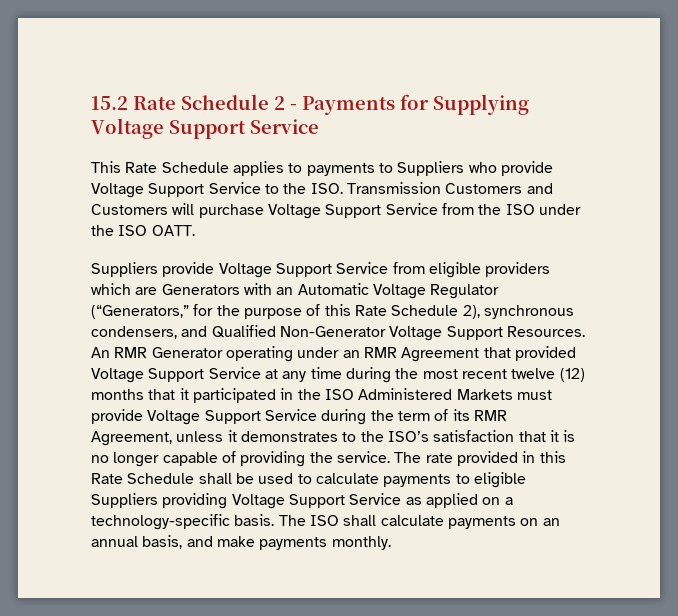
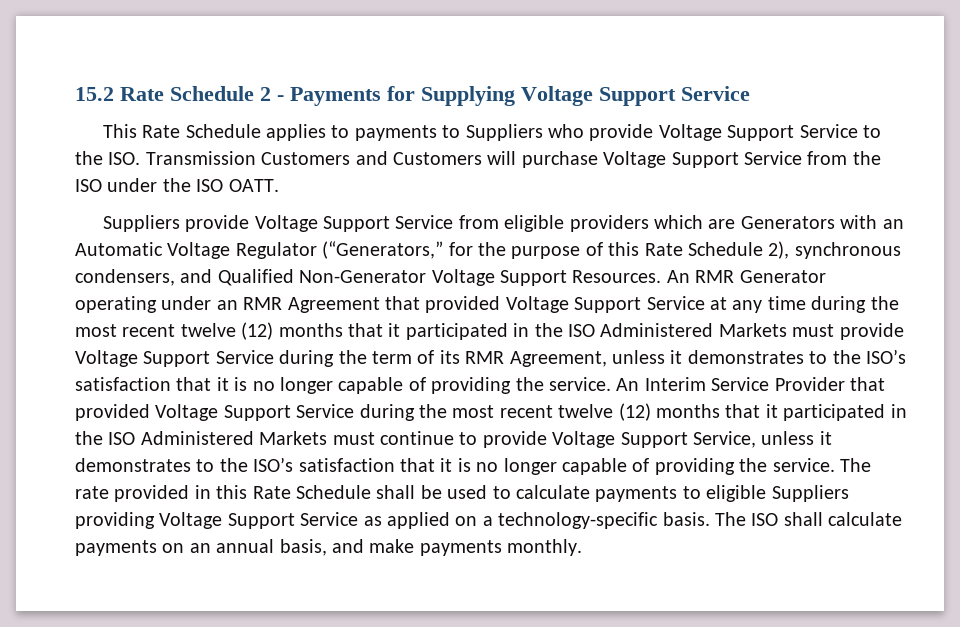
(390, 457) none -> [616,377,885,391] [75,403,907,421] [75,431,832,448] [75,457,835,475] An Interim Service Provider that provided Voltage Support Service during the most recent twelve (12) months that it participated in the ISO Administered Markets must continue to provide Voltage Support Service, unless it demonstrates to the ISO’s satisfaction that it is no longer capable of providing the service.

